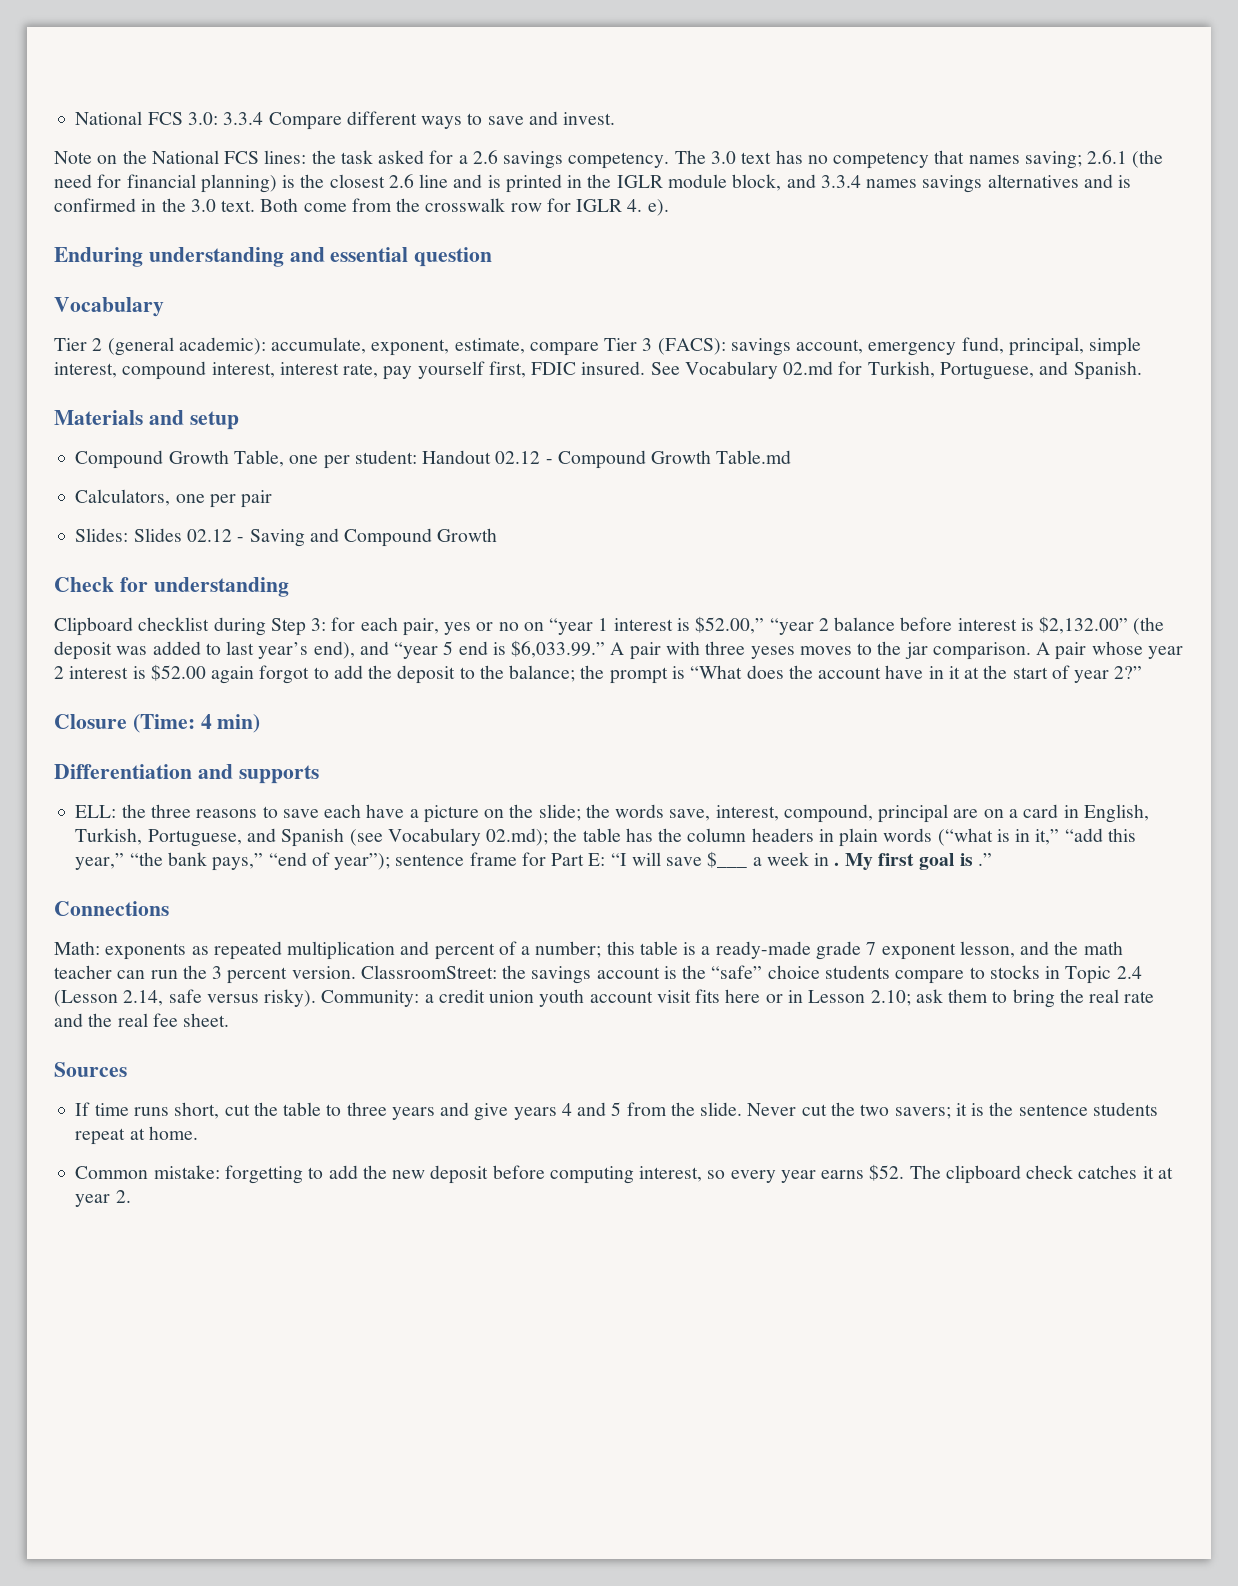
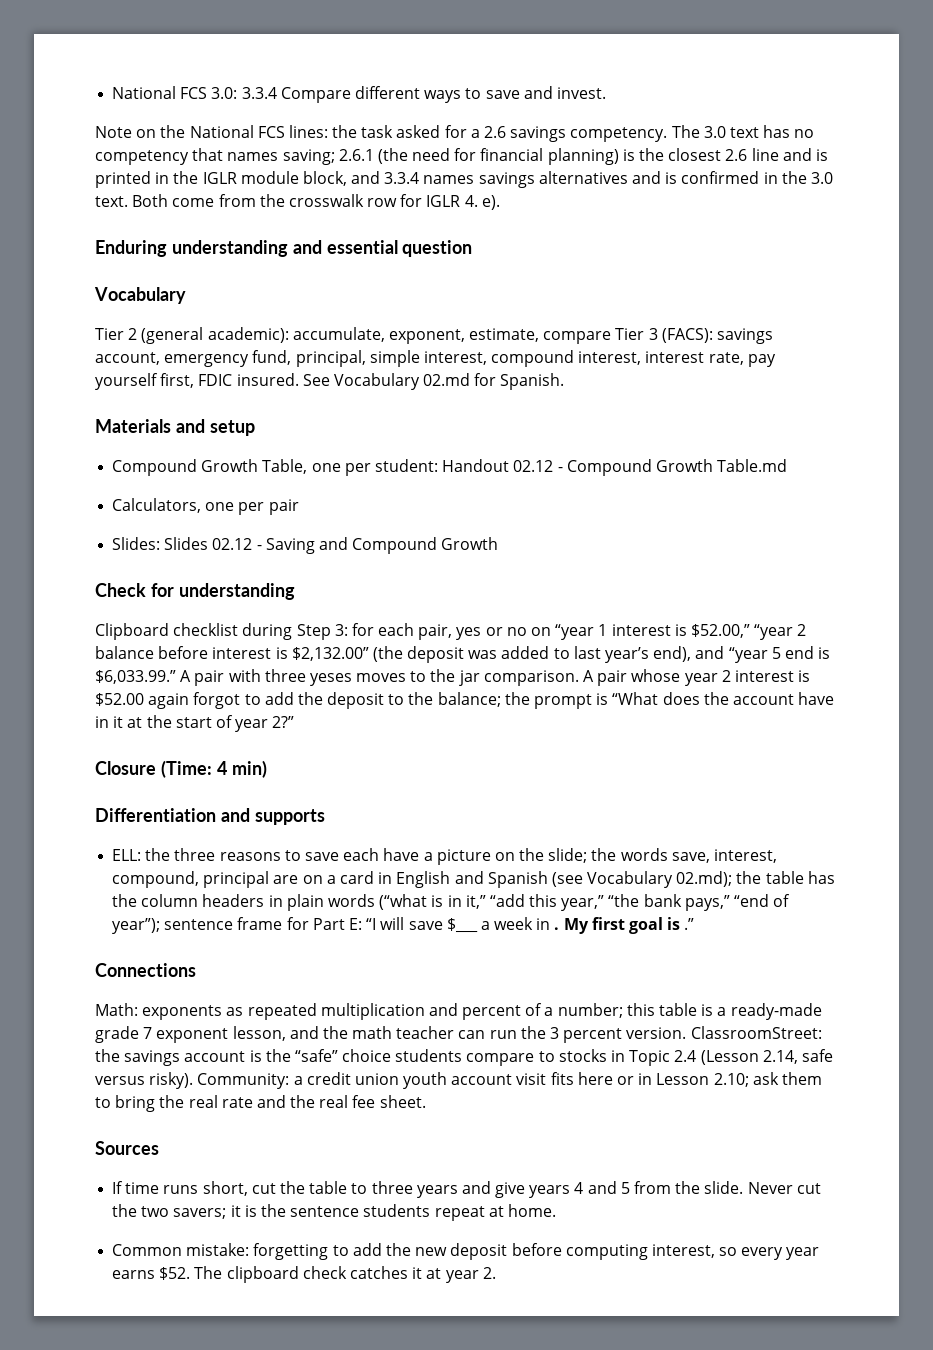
[867,361,1069,380] Turkish, Portuguese, and -> (497, 379) none
[1083,804,1149,823] [75,828,242,847] English, Turkish, Portuguese, -> [396,871,451,888] English

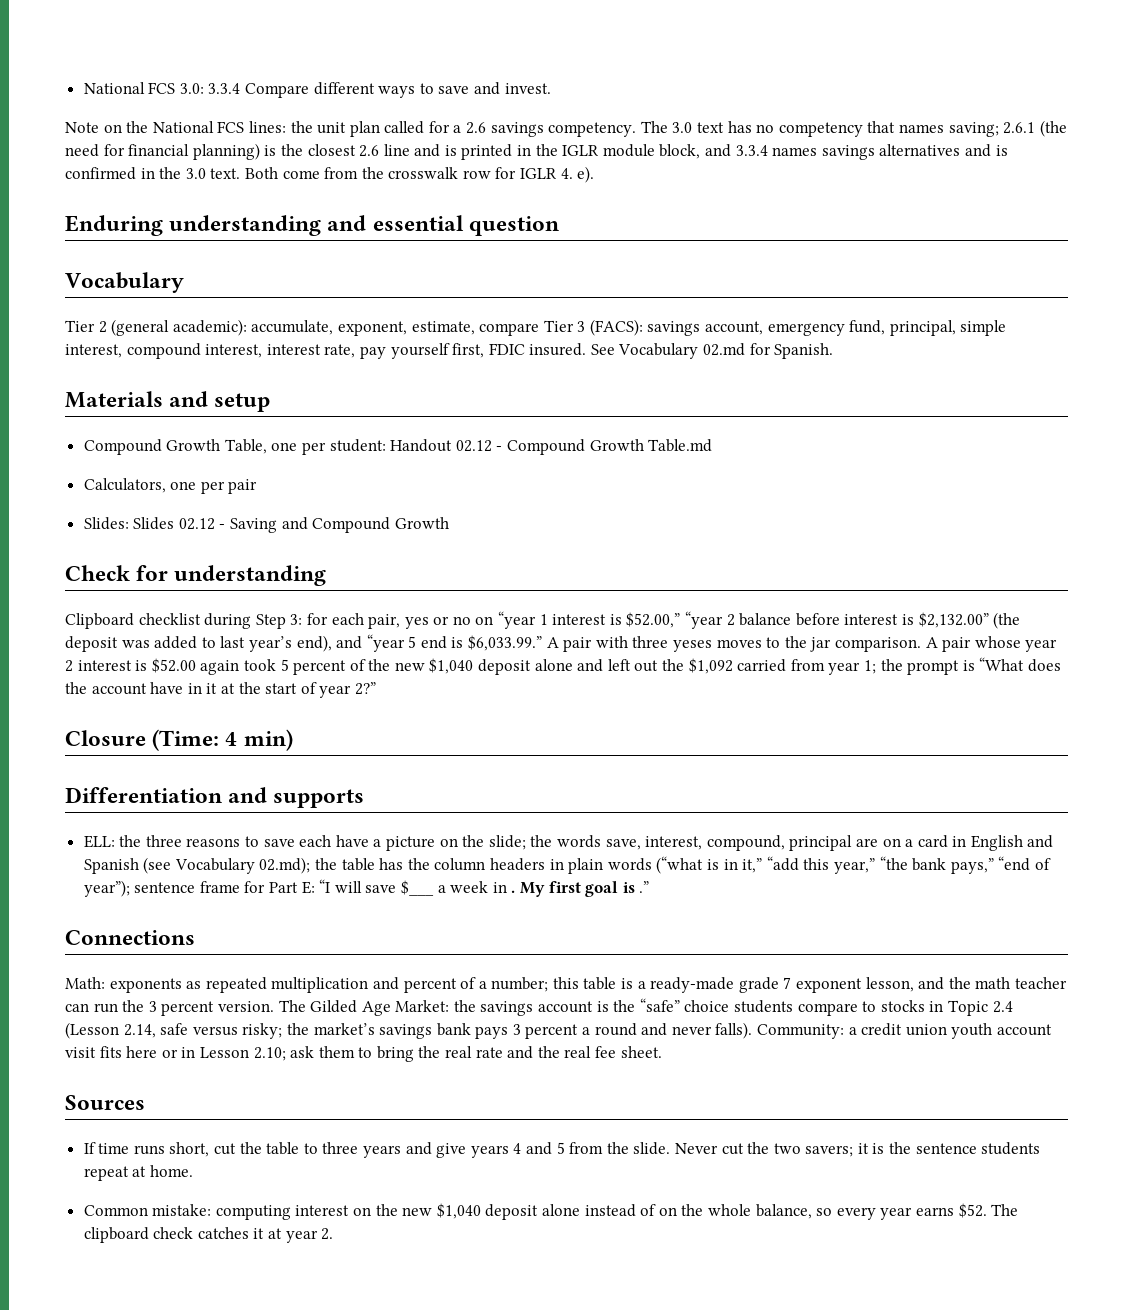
[361,125,441,138] task asked -> [317,121,425,137] unit plan called
[193,692,501,709] forgot to add the deposit to the balance; -> [243,658,876,675] took 5 percent of the new $1,040 deposit alone and left out the $1,092 carried from year 1;
[690,1026,822,1039] ClassroomStreet: -> [278,1000,450,1016] The Gilded Age Market:
[149,1072,194,1089] risky). -> [242,1022,753,1039] risky; the market’s savings bank pays 3 percent a round and never falls).
[253,1243,715,1260] forgetting to add the new deposit before computing interest, -> [215,1203,812,1220] computing interest on the new $1,040 deposit alone instead of on the whole balance,

